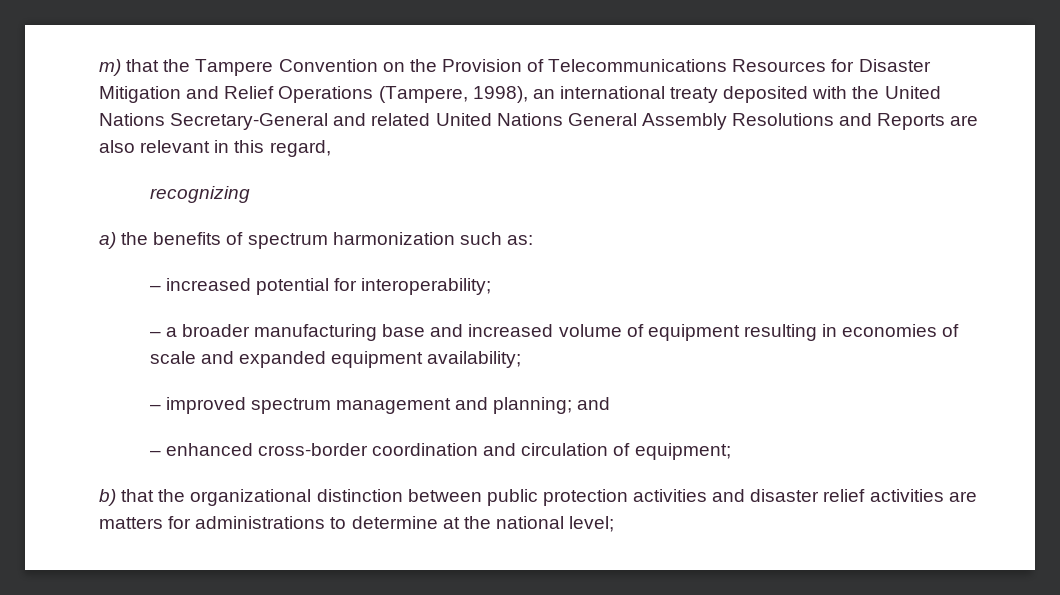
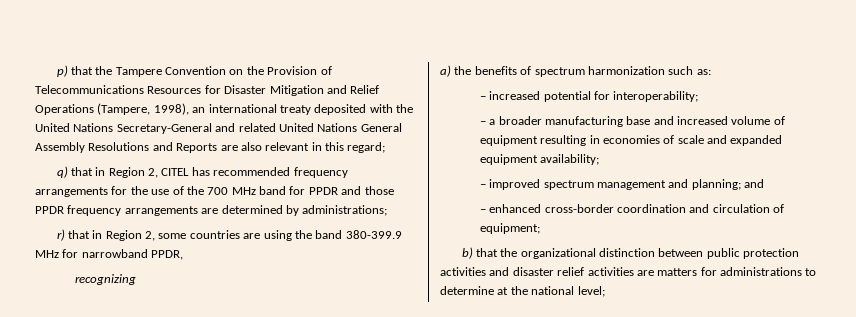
[99,59,121,76] m) -> [56,65,68,77] p)
[269,140,331,157] regard, -> [347,142,386,153] [56,166,348,178] [35,186,394,197] [35,205,388,216] [56,229,402,241] [35,249,184,260] regard; // q) that in Region 2, CITEL has recommended frequency arrangements for the use of the 700 MHz band for PPDR and those PPDR frequency arrangements are determined by administrations; // r) that in Region 2, some countries are using the band 380-399.9 MHz for narrowband PPDR,

